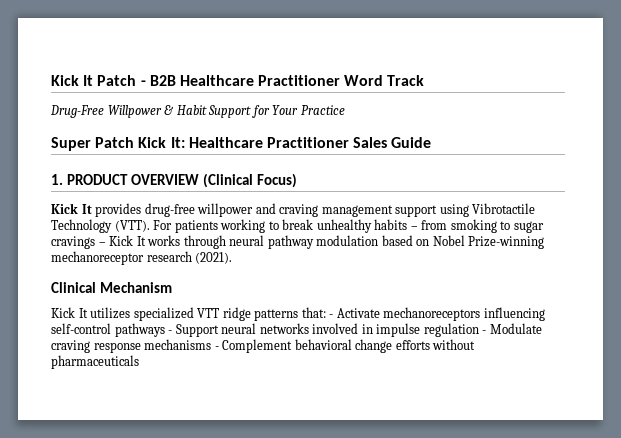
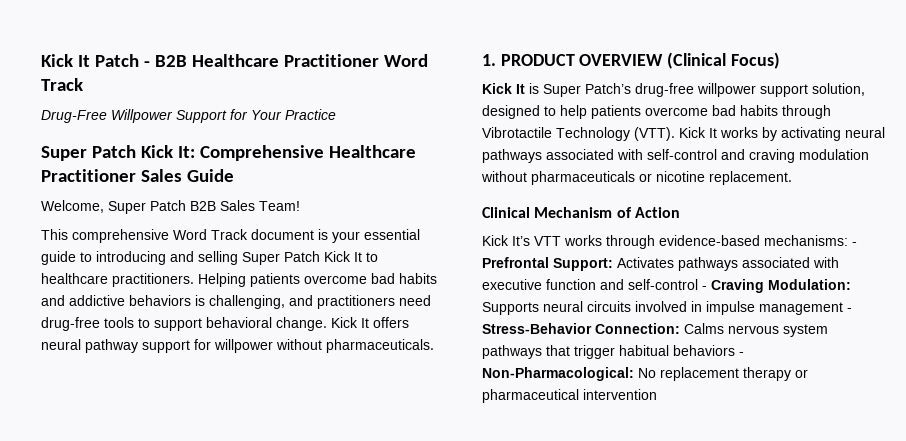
[164,105,207,115] & Habit -> (173, 116) none
(185, 142) none -> [199,145,324,161] Comprehensive
(432, 142) none -> [41,200,300,214] [41,229,420,243] [41,251,378,265] [41,273,437,287] [41,295,431,309] [41,317,409,331] [41,339,434,353] // Welcome, Super Patch B2B Sales Team! // This comprehensive Word Track document is your essential guide to introducing and selling Super Patch Kick It to healthcare practitioners. Helping patients overcome bad habits and addictive behaviors is challenging, and practitioners need drug-free tools to support behavioral change. Kick It offers neural pathway support for willpower without pharmaceuticals.
[95,203,536,217] [51,219,544,233] [51,235,545,249] [51,251,233,265] provides drug-free willpower and craving management support using Vibrotactile Technology (VTT). For patients working to break unhealthy habits – from smoking to sugar cravings – Kick It works through neural pathway modulation based on Nobel Prize-winning mechanoreceptor research (2021). -> [529,83,865,97] [482,105,831,119] [482,127,885,141] [482,149,869,163] [481,171,792,185] is Super Patch’s drug-free willpower support solution, designed to help patients overcome bad habits through Vibrotactile Technology (VTT). Kick It works by activating neural pathways associated with self-control and craving modulation without pharmaceuticals or nicotine replacement.
[51,307,545,321] [51,323,542,337] [51,339,476,353] [51,355,139,369] // Kick It utilizes specialized VTT ridge patterns that: - Activate mechanoreceptors influencing self-control pathways - Support neural networks involved in impulse regulation - Modulate craving response mechanisms - Complement behavioral change efforts without pharmaceuticals -> [616,207,680,218] [482,235,857,249] [482,257,839,271] [482,279,851,293] [482,301,852,315] [482,323,828,337] [482,345,744,359] [482,367,808,381] [482,389,657,403] of Action // Kick It’s VTT works through evidence-based mechanisms: - Prefrontal Support: Activates pathways associated with executive function and self-control - Craving Modulation: Supports neural circuits involved in impulse management - Stress-Behavior Connection: Calms nervous system pathways that trigger habitual behaviors - Non-Pharmacological: No replacement therapy or pharmaceutical intervention

